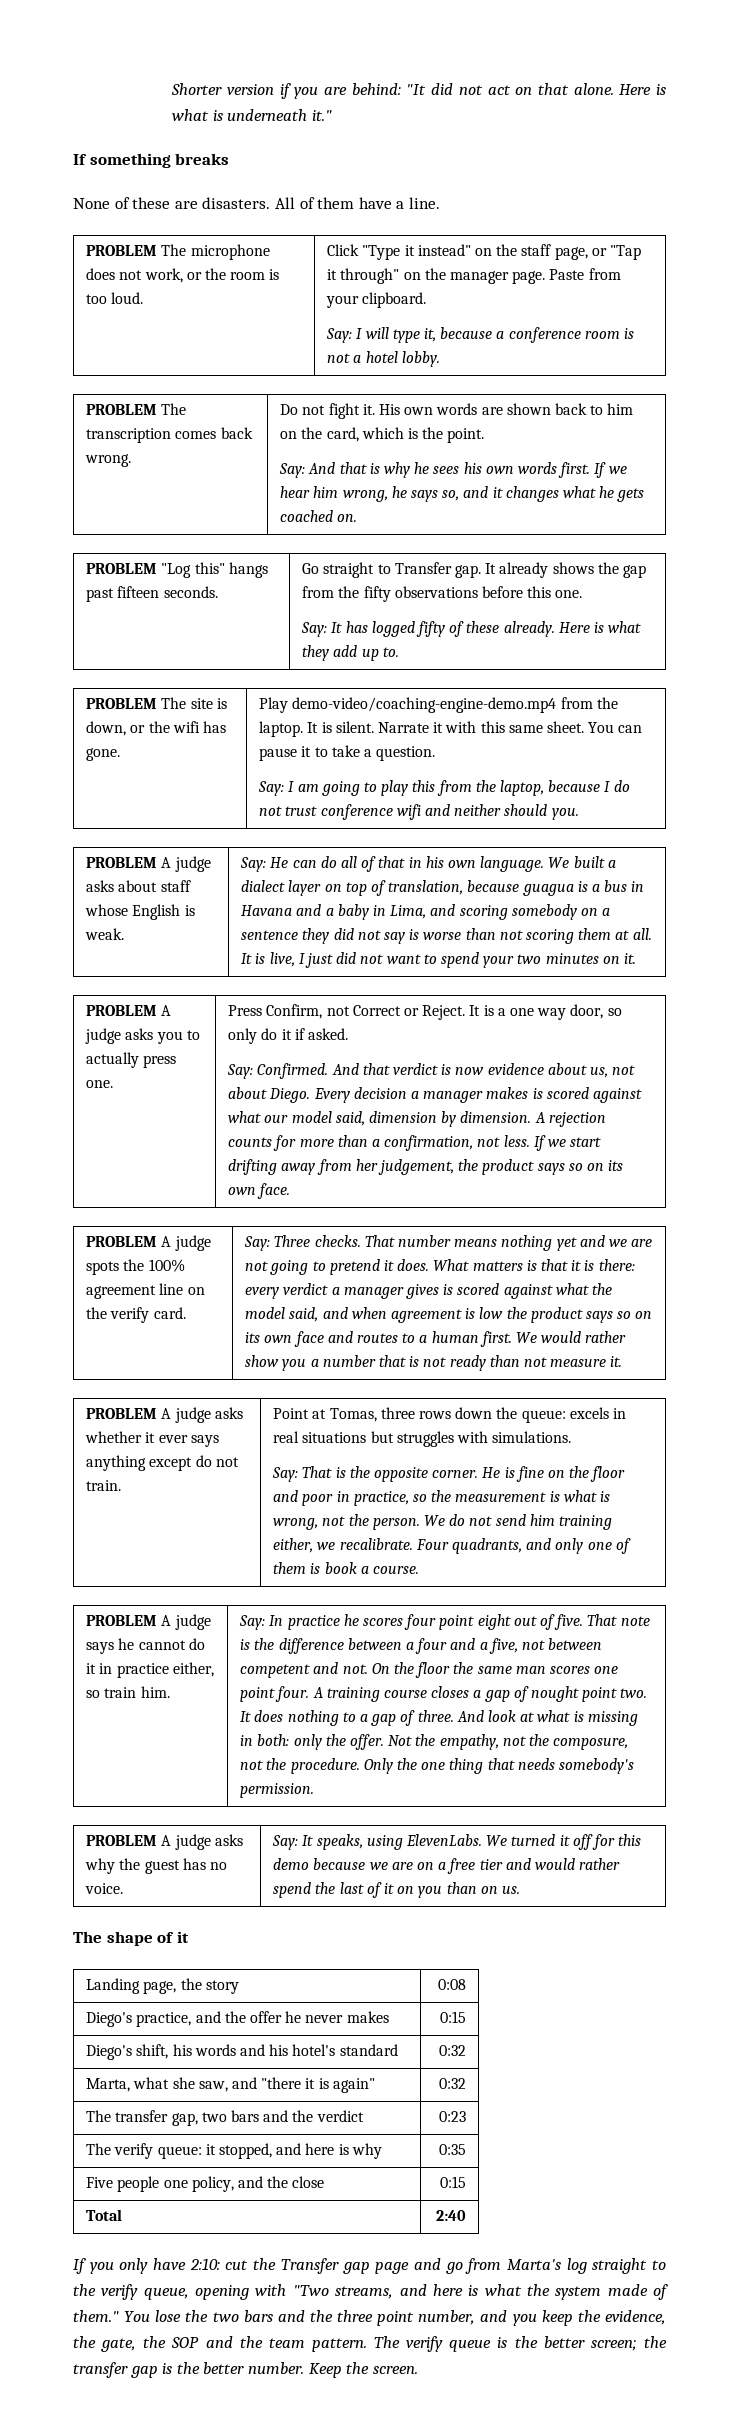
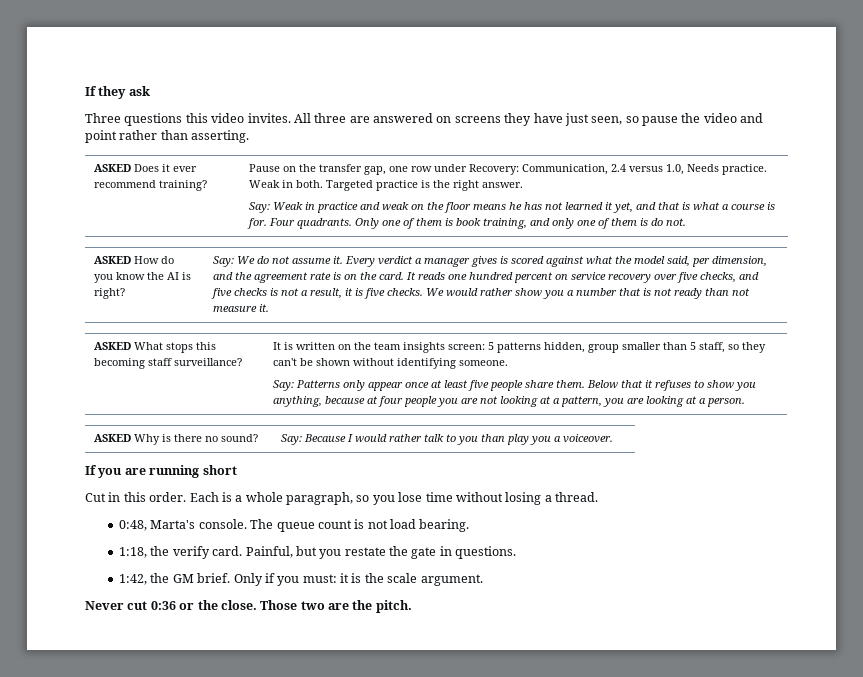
[171,83,667,99] [172,109,333,121] [73,153,230,168] [73,197,440,209] [86,244,270,260] [86,268,280,283] [86,292,144,304] [327,244,641,260] [327,268,621,284] [326,292,427,308] [326,327,634,343] [327,351,440,367] [86,403,187,415] [86,427,253,443] [85,454,132,467] [280,403,634,419] [280,427,485,443] [279,462,627,478] [280,486,645,502] [280,510,358,522] [86,562,268,578] [86,586,218,602] [302,562,646,578] [302,586,583,602] [301,621,642,637] [302,645,399,661] [86,697,227,709] [86,721,227,736] [86,748,121,761] [259,697,618,713] [259,721,643,737] [259,745,436,761] [258,780,630,796] [259,804,579,820] [86,856,211,872] [86,880,191,892] [85,904,195,920] [85,928,125,940] [240,856,616,872] [241,880,645,896] [241,904,611,920] [241,928,652,944] [241,952,636,968] [86,1005,172,1016] [85,1028,200,1044] [86,1052,177,1068] [86,1080,114,1088] [228,1004,622,1020] [228,1028,349,1044] [227,1063,636,1079] [228,1087,642,1103] [228,1111,606,1127] [228,1135,602,1151] [228,1159,624,1175] [228,1183,291,1199] [86,1235,211,1251] [86,1259,185,1275] [86,1283,205,1299] [86,1307,186,1323] [244,1235,653,1251] [245,1259,635,1275] [245,1287,280,1299] Shorter version if you are behind: "It did not act on that alone. Here is what is underneath it." // If something breaks // None of these are disasters. All of them have a line. // PROBLEM The microphone does not work, or the room is too loud. | Click "Type it instead" on the staff page, or "Tap it through" on the manager page. Paste from your clipboard. // Say: I will type it, because a conference room is not a hotel lobby. // PROBLEM The transcription comes back wrong. | Do not fight it. His own words are shown back to him on the card, which is the point. // Say: And that is why he sees his own words first. If we hear him wrong, he says so, and it changes what he gets coached on. // PROBLEM "Log this" hangs past fifteen seconds. | Go straight to Transfer gap. It already shows the gap from the fifty observations before this one. // Say: It has logged fifty of these already. Here is what they add up to. // PROBLEM The site is down, or the wifi has gone. | Play demo-video/coaching-engine-demo.mp4 from the laptop. It is silent. Narrate it with this same sheet. You can pause it to take a question. // Say: I am going to play this from the laptop, because I do not trust conference wifi and neither should you. // PROBLEM A judge asks about staff whose English is weak. | Say: He can do all of that in his own language. We built a dialect layer on top of translation, because guagua is a bus in Havana and a baby in Lima, and scoring somebody on a sentence they did not say is worse than not scoring them at all. It is live, I just did not want to spend your two minutes on it. // PROBLEM A judge asks you to actually press one. | Press Confirm, not Correct or Reject. It is a one way door, so only do it if asked. // Say: Confirmed. And that verdict is now evidence about us, not about Diego. Every decision a manager makes is scored against what our model said, dimension by dimension. A rejection counts for more than a confirmation, not less. If we start drifting away from her judgement, the product says so on its own face. // PROBLEM A judge spots the 100% agreement line on the verify card. | Say: Three checks. That number means nothing yet and we are not going to pretend it does. What matters is that it is there: every -> [85,86,150,99] [85,113,764,126] [85,130,250,143] [94,164,198,172] [94,180,208,191] [249,164,768,175] [249,180,524,191] [249,202,776,213] [247,218,687,229] [94,256,175,264] [94,272,192,283] [94,288,126,299] [213,256,376,267] If they ask // Three questions this video invites. All three are answered on screens they have just seen, so pause the video and point rather than asserting. // ASKED Does it ever recommend training? | Pause on the transfer gap, one row under Recovery: Communication, 2.4 versus 1.0, Needs practice. Weak in both. Targeted practice is the right answer. // Say: Weak in practice and weak on the floor means he has not learned it yet, and that is what a course is for. Four quadrants. Only one of them is book training, and only one of them is do not. // ASKED How do you know the AI is right? | Say: We do not assume it. Every
[322,1307,653,1323] [245,1331,512,1347] and when agreement is low the product says so on its own face and routes to a human first. -> [692,256,768,267] [213,272,760,283] [211,288,424,299] per dimension, and the agreement rate is on the card. It reads one hundred percent on service recovery over five checks, and five checks is not a result, it is five checks.
[86,1407,243,1423] [85,1431,219,1447] [86,1455,239,1471] [86,1480,122,1491] [273,1407,626,1423] [273,1431,572,1447] [272,1466,626,1482] [273,1490,610,1506] [273,1514,612,1530] [273,1538,631,1554] [273,1562,420,1574] [86,1614,211,1630] [86,1638,205,1654] [86,1662,214,1678] [86,1686,170,1698] [239,1614,650,1630] [240,1638,603,1654] [240,1662,619,1678] [240,1686,648,1702] [240,1710,638,1726] [240,1734,629,1750] [240,1758,634,1774] [240,1783,315,1798] [86,1834,243,1850] [85,1858,228,1874] [85,1883,124,1894] [272,1834,642,1850] [273,1858,621,1874] [273,1882,520,1898] [73,1931,189,1946] [86,1978,239,1994] [437,1979,466,1990] [86,2011,389,2027] [439,2011,466,2023] [86,2044,398,2060] [438,2045,466,2056] [86,2077,375,2093] [438,2078,466,2089] [86,2110,364,2126] [438,2111,466,2122] [86,2143,382,2159] [438,2144,466,2155] [86,2176,325,2192] [439,2176,466,2188] [86,2209,123,2221] [435,2210,466,2221] [73,2258,666,2274] [73,2284,668,2300] [73,2310,666,2326] [73,2336,667,2352] [73,2362,418,2378] PROBLEM A judge asks whether it ever says anything except do not train. | Point at Tomas, three rows down the queue: excels in real situations but struggles with simulations. // Say: That is the opposite corner. He is fine on the floor and poor in practice, so the measurement is what is wrong, not the person. We do not send him training either, we recalibrate. Four quadrants, and only one of them is book a course. // PROBLEM A judge says he cannot do it in practice either, so train him. | Say: In practice he scores four point eight out of five. That note is the difference between a four and a five, not between competent and not. On the floor the same man scores one point four. A training course closes a gap of nought point two. It does nothing to a gap of three. And look at what is missing in both: only the offer. Not the empathy, not the composure, not the procedure. Only the one thing that needs somebody's permission. // PROBLEM A judge asks why the guest has no voice. | Say: It speaks, using ElevenLabs. We turned it off for this demo because we are on a free tier and would rather spend the last of it on you than on us. // The shape of it // Landing page, the story | 0:08 // Diego's practice, and the offer he never makes | 0:15 // Diego's shift, his words and his hotel's standard | 0:32 // Marta, what she saw, and "there it is again" | 0:32 // The transfer gap, two bars and the verdict | 0:23 // The verify queue: it stopped, and here is why | 0:35 // Five people one policy, and the close | 0:15 // Total | 2:40 // If you only have 2:10: cut the Transfer gap page and go from Marta's log straight to the verify queue, opening with "Two streams, and here is what the system made of them." You lose the two bars and the three point number, and you keep the evidence, the gate, the SOP and the team pattern. The verify queue is the better screen; the transfer gap is the better number. Keep the screen. -> [94,342,217,353] [94,358,243,369] [273,342,767,353] [273,358,509,369] [273,380,757,391] [273,396,746,407] [94,434,259,445] [281,434,614,445] [85,465,237,478] [85,492,598,505] [119,519,470,532] [119,546,517,559] [119,573,483,586] [85,600,412,613] ASKED What stops this becoming staff surveillance? | It is written on the team insights screen: 5 patterns hidden, group smaller than 5 staff, so they can't be shown without identifying someone. // Say: Patterns only appear once at least five people share them. Below that it refuses to show you anything, because at four people you are not looking at a pattern, you are looking at a person. // ASKED Why is there no sound? | Say: Because I would rather talk to you than play you a voiceover. // If you are running short // Cut in this order. Each is a whole paragraph, so you lose time without losing a thread. // 0:48, Marta's console. The queue count is not load bearing. // 1:18, the verify card. Painful, but you restate the gate in questions. // 1:42, the GM brief. Only if you must: it is the scale argument. // Never cut 0:36 or the close. Those two are the pitch.

